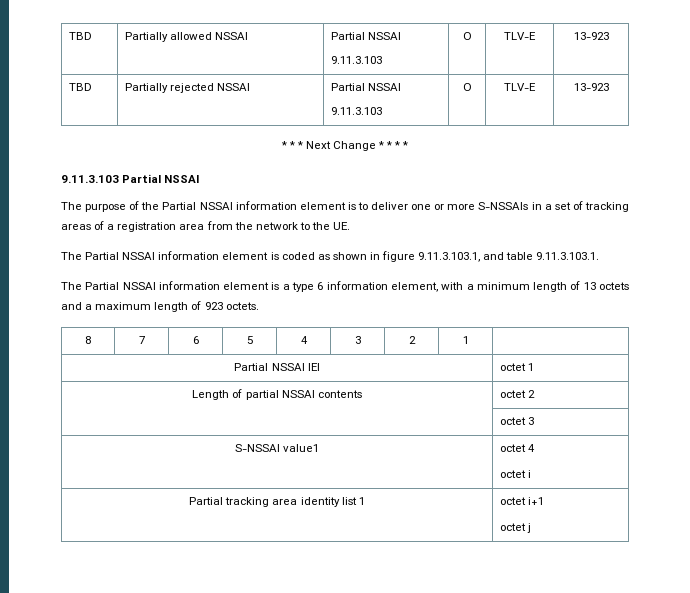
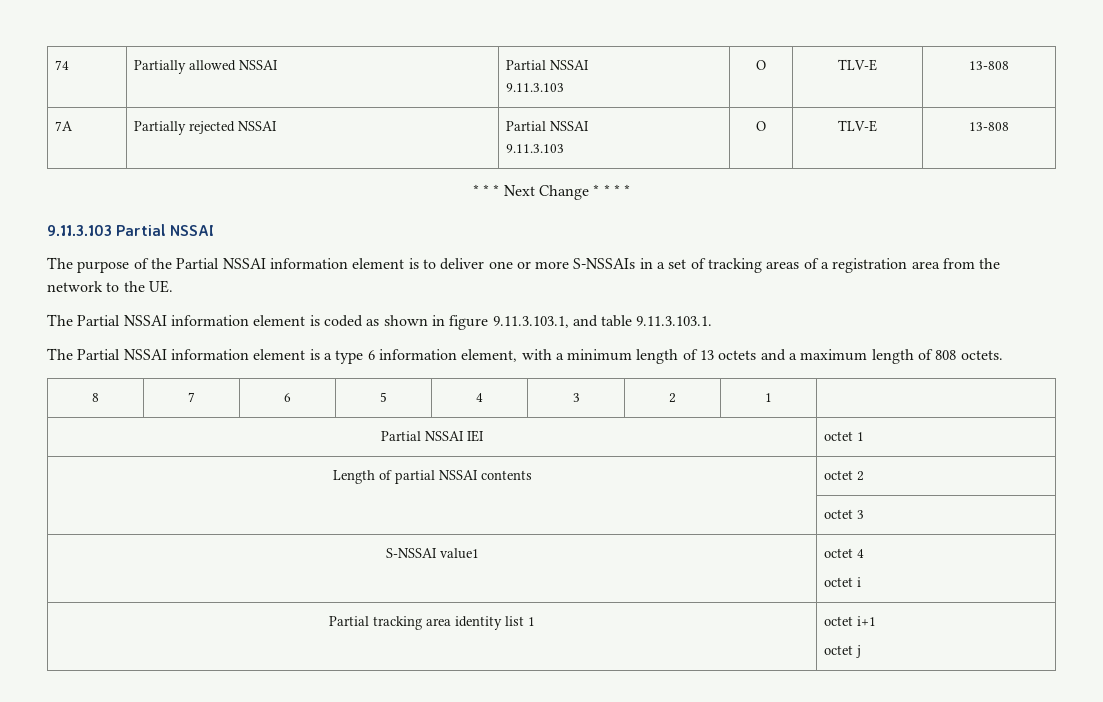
[68,32,92,40] TBD -> [55,60,70,70] 74
[573,32,609,40] [68,83,92,91] 13-923 // TBD -> [969,61,1009,70] [55,121,74,131] 13-808 // 7A
[573,83,609,91] 13-923 -> [969,122,1009,131] 13-808
[204,302,223,310] 923 -> [935,350,957,360] 808

